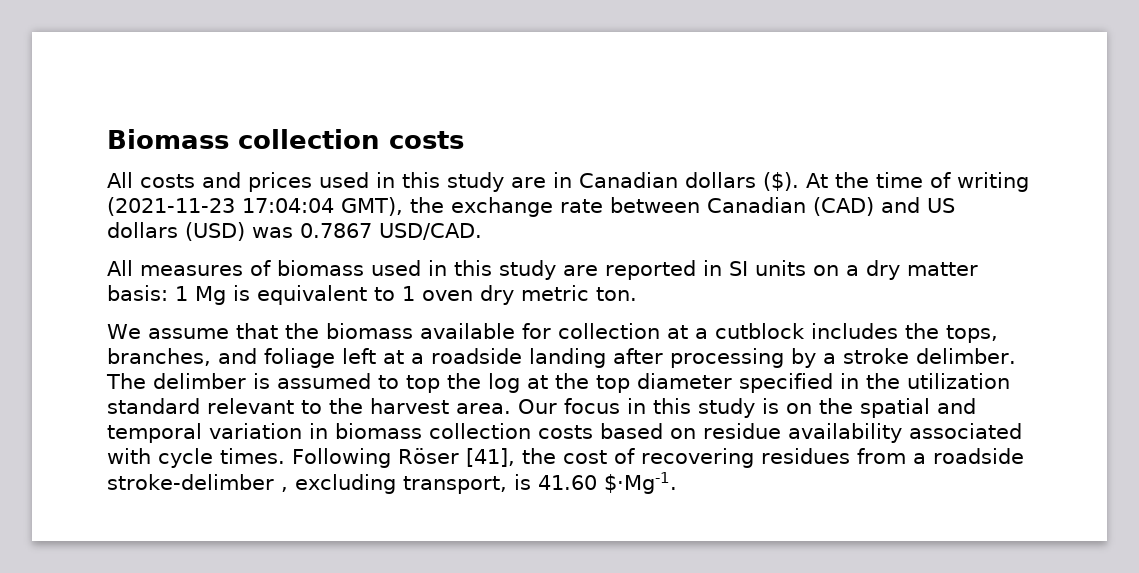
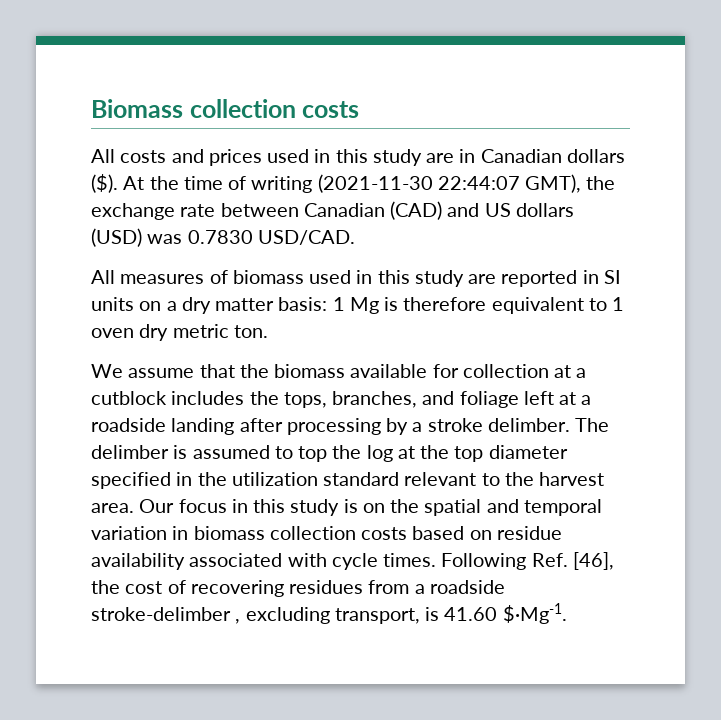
[107,197,334,216] (2021-11-23 17:04:04 -> [317,174,520,193] (2021-11-30 22:44:07
[300,223,372,238] 0.7867 -> [187,230,253,244] 0.7830
(250, 293) none -> [403,297,487,311] therefore
[397,448,515,467] Röser [41], -> [531,552,614,570] Ref. [46],

